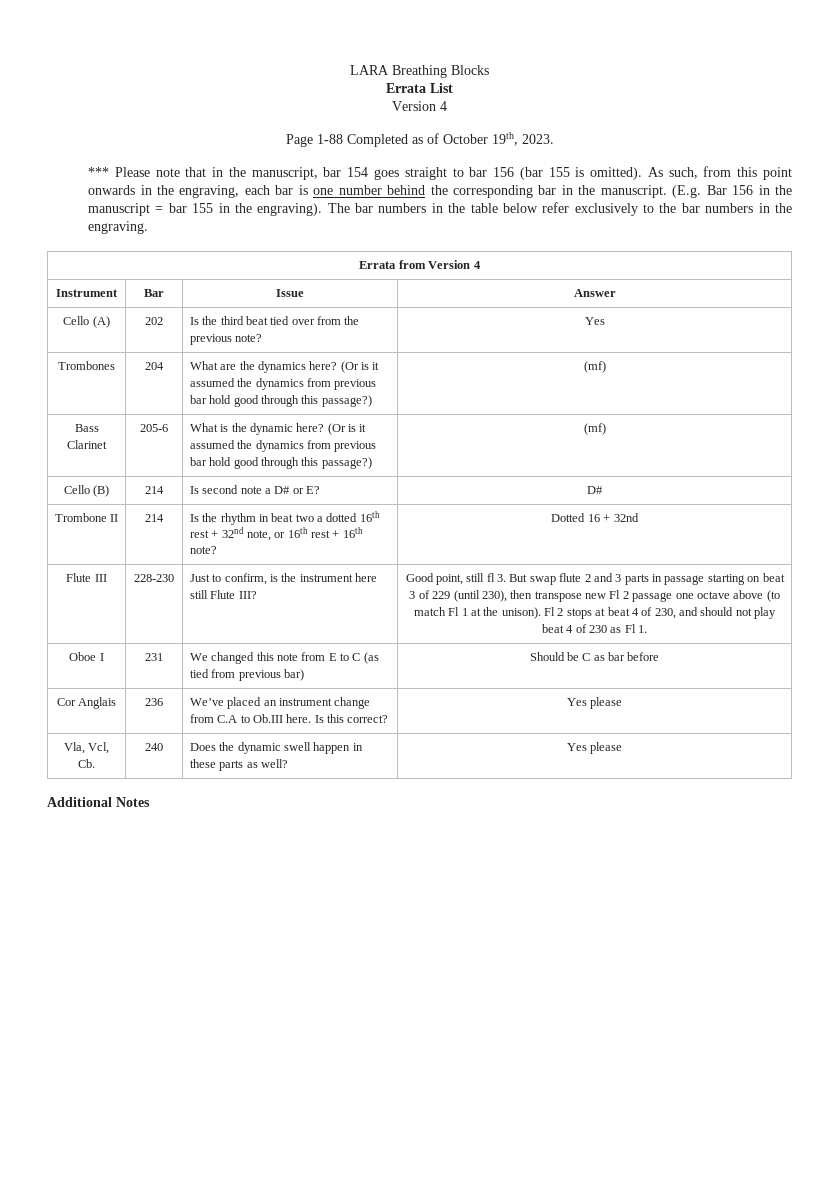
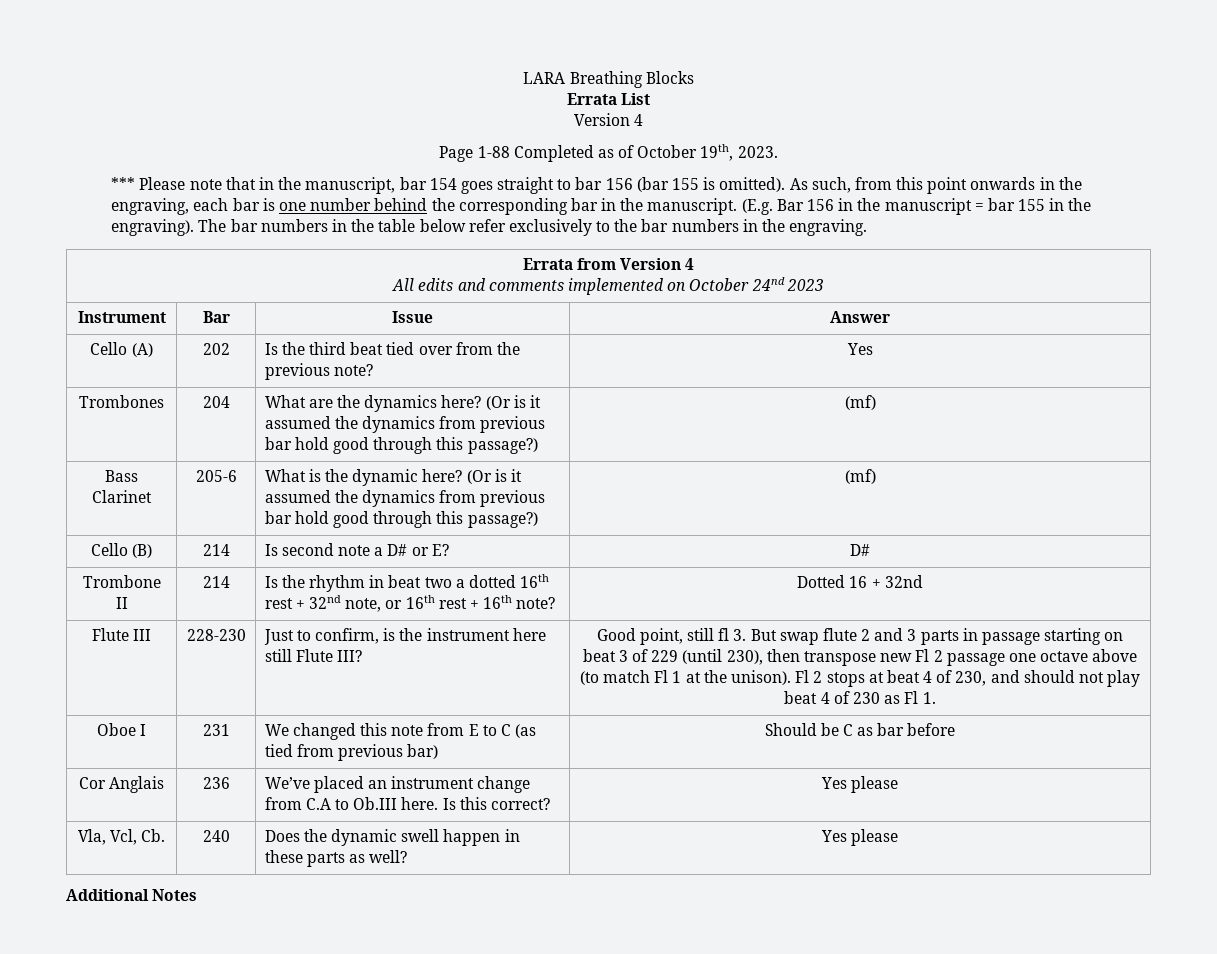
(481, 265) none -> [392,277,824,295] // All edits and comments implemented on October 24nd 2023

